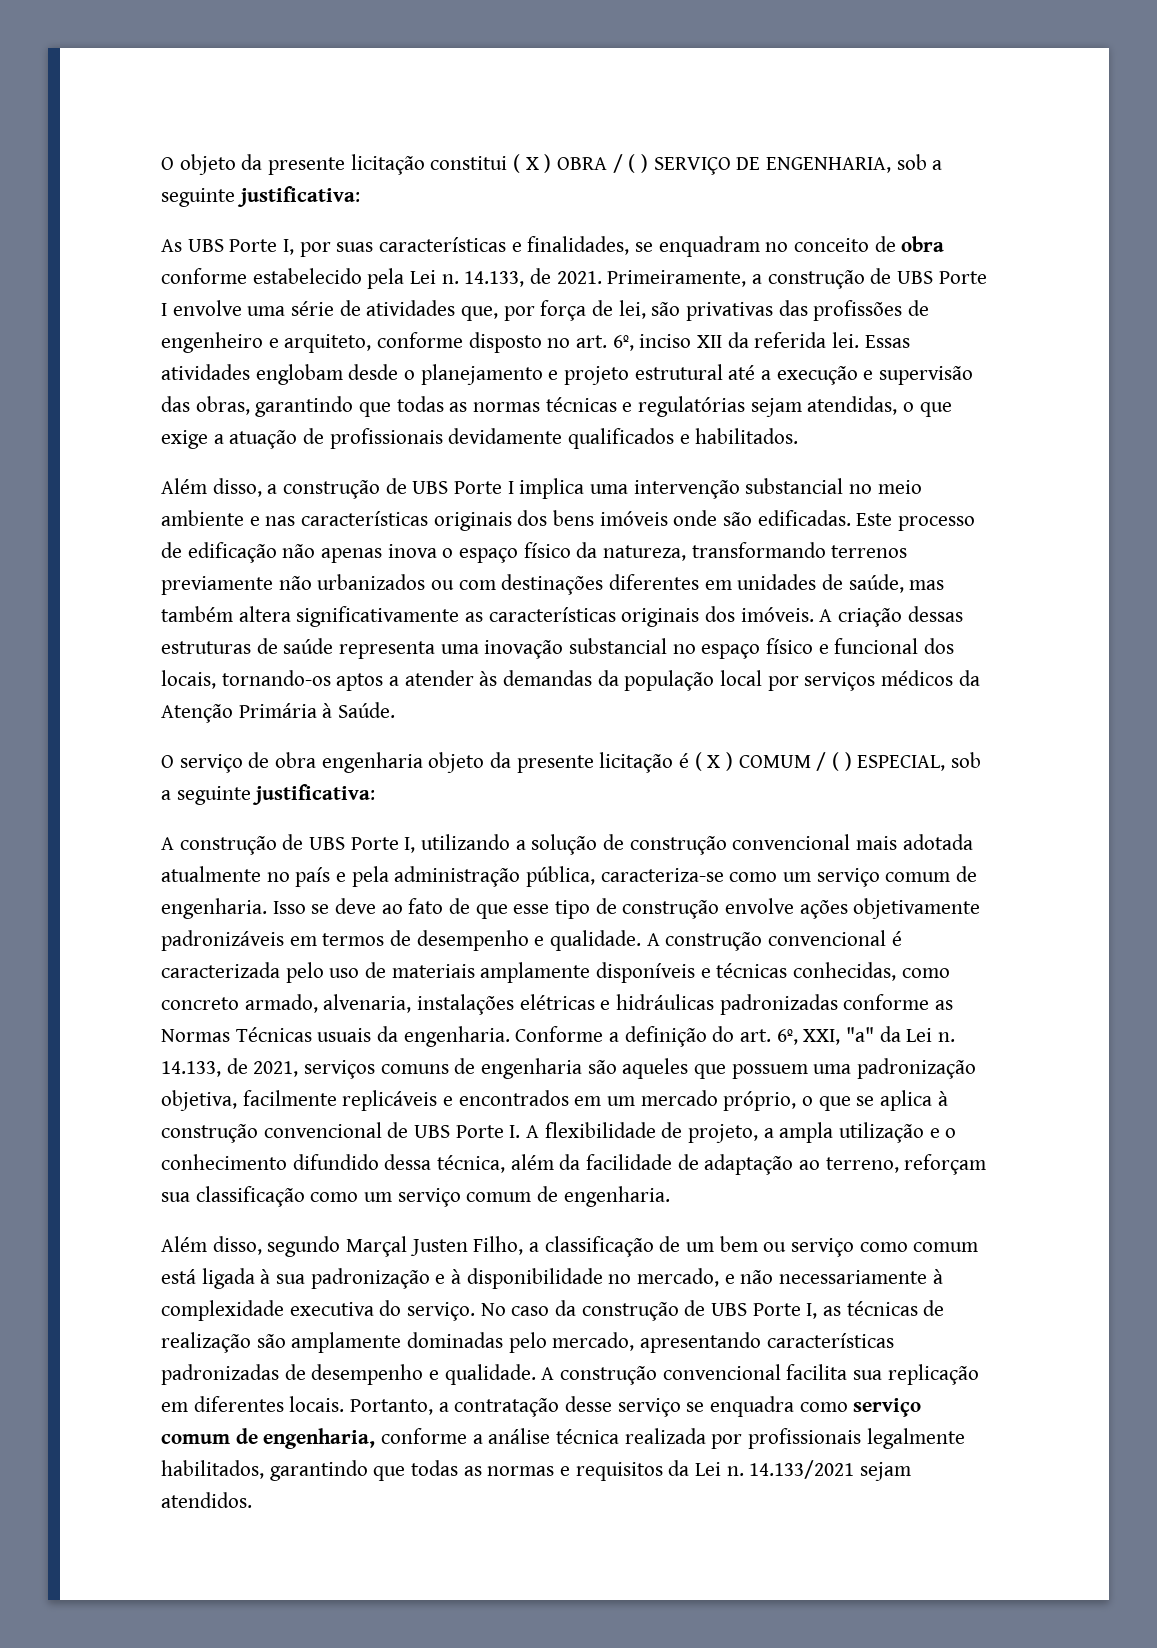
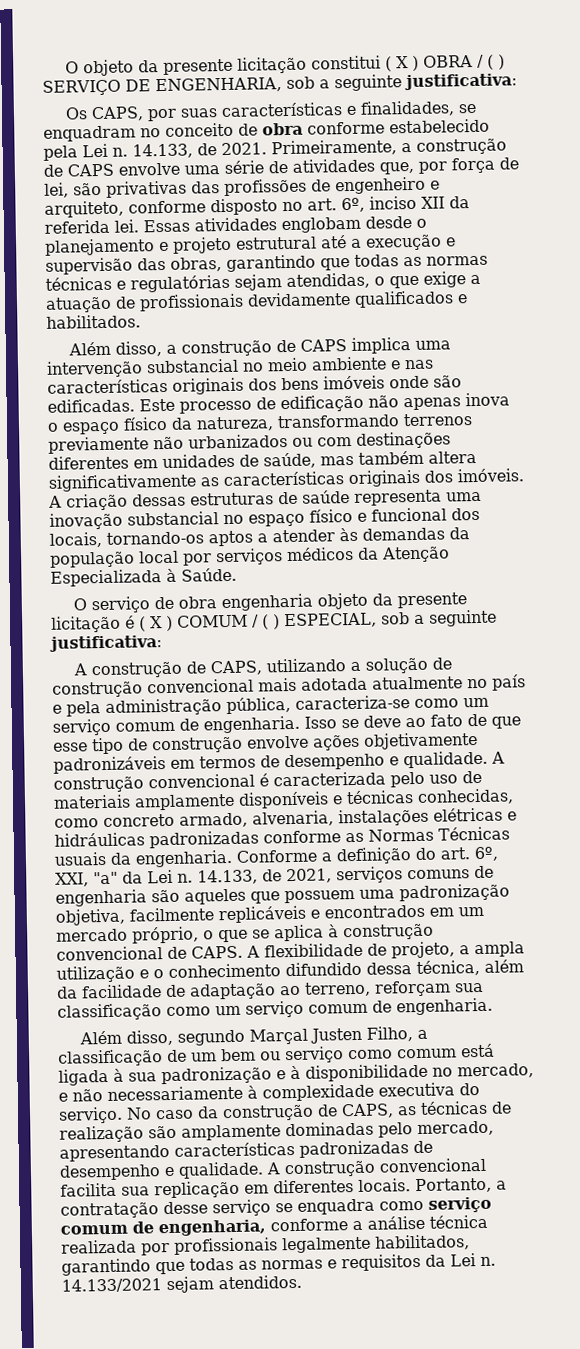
[161,239,295,255] As UBS Porte I, -> [64,106,144,122] Os CAPS,
[897,271,987,284] [161,303,167,316] UBS Porte I -> [67,163,114,177] CAPS
[412,481,514,494] UBS Porte I -> [299,339,347,352] CAPS
[238,703,317,718] Primária -> [50,569,162,587] Especializada
[309,837,416,853] UBS Porte I, -> [209,660,262,676] CAPS,
[414,1125,521,1138] UBS Porte I. -> [191,945,243,959] CAPS.
[711,1303,818,1319] UBS Porte I, -> [341,1103,394,1119] CAPS,

